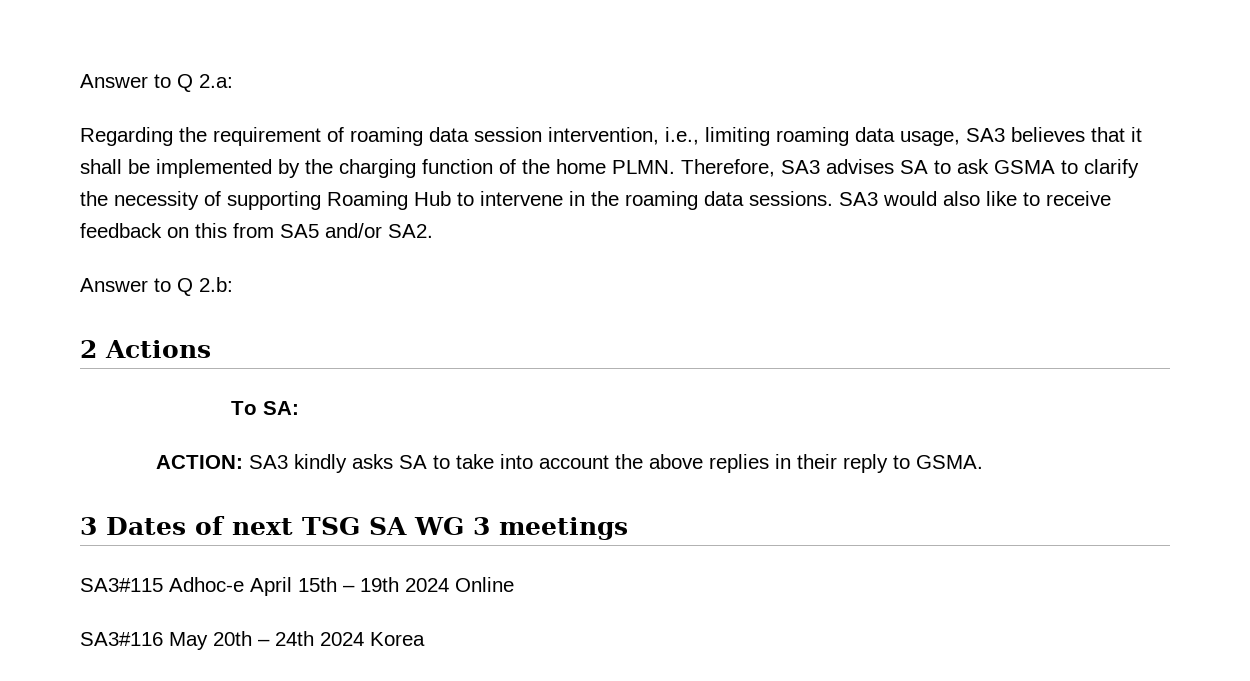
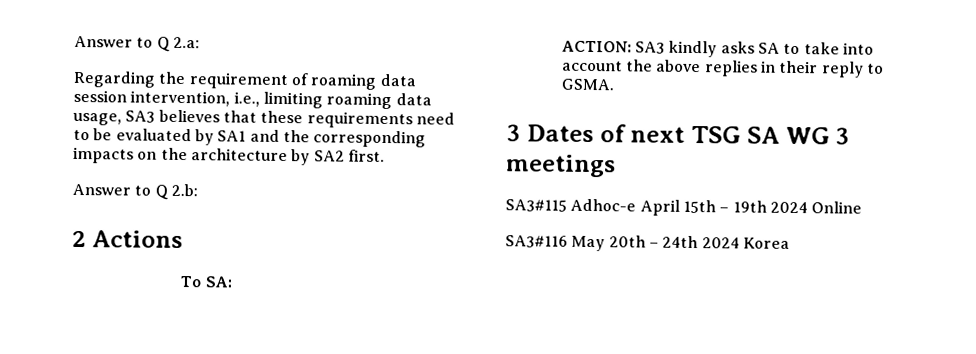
[1131,127,1142,142] [80,159,1139,178] [80,191,1111,210] [80,223,433,238] it shall be implemented by the charging function of the home PLMN. Therefore, SA3 advises SA to ask GSMA to clarify the necessity of supporting Roaming Hub to intervene in the roaming data sessions. SA3 would also like to receive feedback on this from SA5 and/or SA2. -> [260,110,455,129] [73,128,427,148] [73,146,385,166] these requirements need to be evaluated by SA1 and the corresponding impacts on the architecture by SA2 first.

